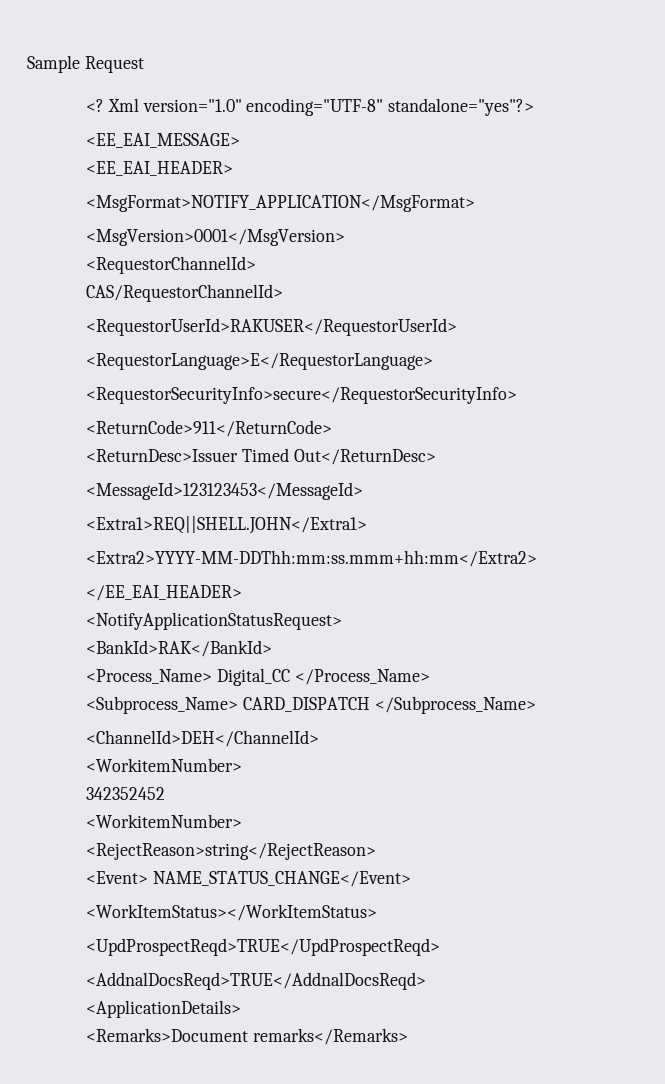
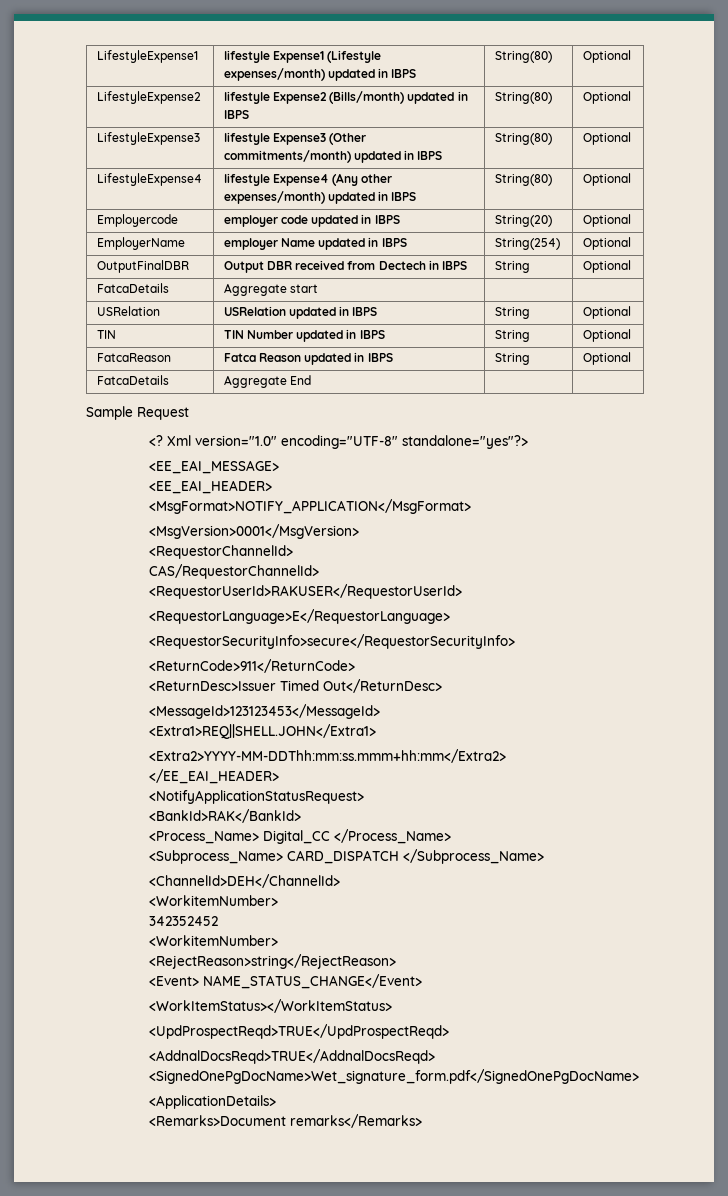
(27, 64) none -> [96,50,198,63] [223,50,382,63] [223,68,417,81] [494,51,552,63] [582,50,631,63] [96,91,201,104] [223,91,468,104] [223,110,249,119] [494,92,552,104] [582,91,631,104] [96,132,200,145] [223,132,367,145] [223,150,443,163] [494,133,552,145] [582,132,631,145] [96,173,202,186] [223,173,393,186] [223,191,417,204] [494,174,552,186] [582,173,631,186] [96,214,178,227] [223,214,400,227] [494,215,552,227] [582,214,631,227] [96,237,185,250] [223,237,407,250] [494,238,560,250] [582,237,631,250] [96,260,189,273] [223,260,468,273] [494,261,530,273] [582,260,631,273] [96,283,169,293] [223,283,319,296] [96,306,160,316] [223,306,378,319] [494,307,530,319] [582,306,631,319] [96,330,116,339] [223,329,385,342] [494,330,530,342] [582,329,631,342] [96,353,171,362] [223,352,393,365] [494,353,530,365] [582,352,631,365] [96,375,169,385] [223,375,312,388] LifestyleExpense1 | lifestyle Expense1 (Lifestyle expenses/month) updated in IBPS | String(80) | Optional // LifestyleExpense2 | lifestyle Expense2 (Bills/month) updated in IBPS | String(80) | Optional // LifestyleExpense3 | lifestyle Expense3 (Other commitments/month) updated in IBPS | String(80) | Optional // LifestyleExpense4 | lifestyle Expense4 (Any other expenses/month) updated in IBPS | String(80) | Optional // Employercode | employer code updated in IBPS | String(20) | Optional // EmployerName | employer Name updated in IBPS | String(254) | Optional // OutputFinalDBR | Output DBR received from Dectech in IBPS | String | Optional // FatcaDetails | Aggregate start | | // USRelation | USRelation updated in IBPS | String | Optional // TIN | TIN Number updated in IBPS | String | Optional // FatcaReason | Fatca Reason updated in IBPS | String | Optional // FatcaDetails | Aggregate End | | //
(427, 981) none -> [148,1069,639,1084] <SignedOnePgDocName>Wet_signature_form.pdf</SignedOnePgDocName>

